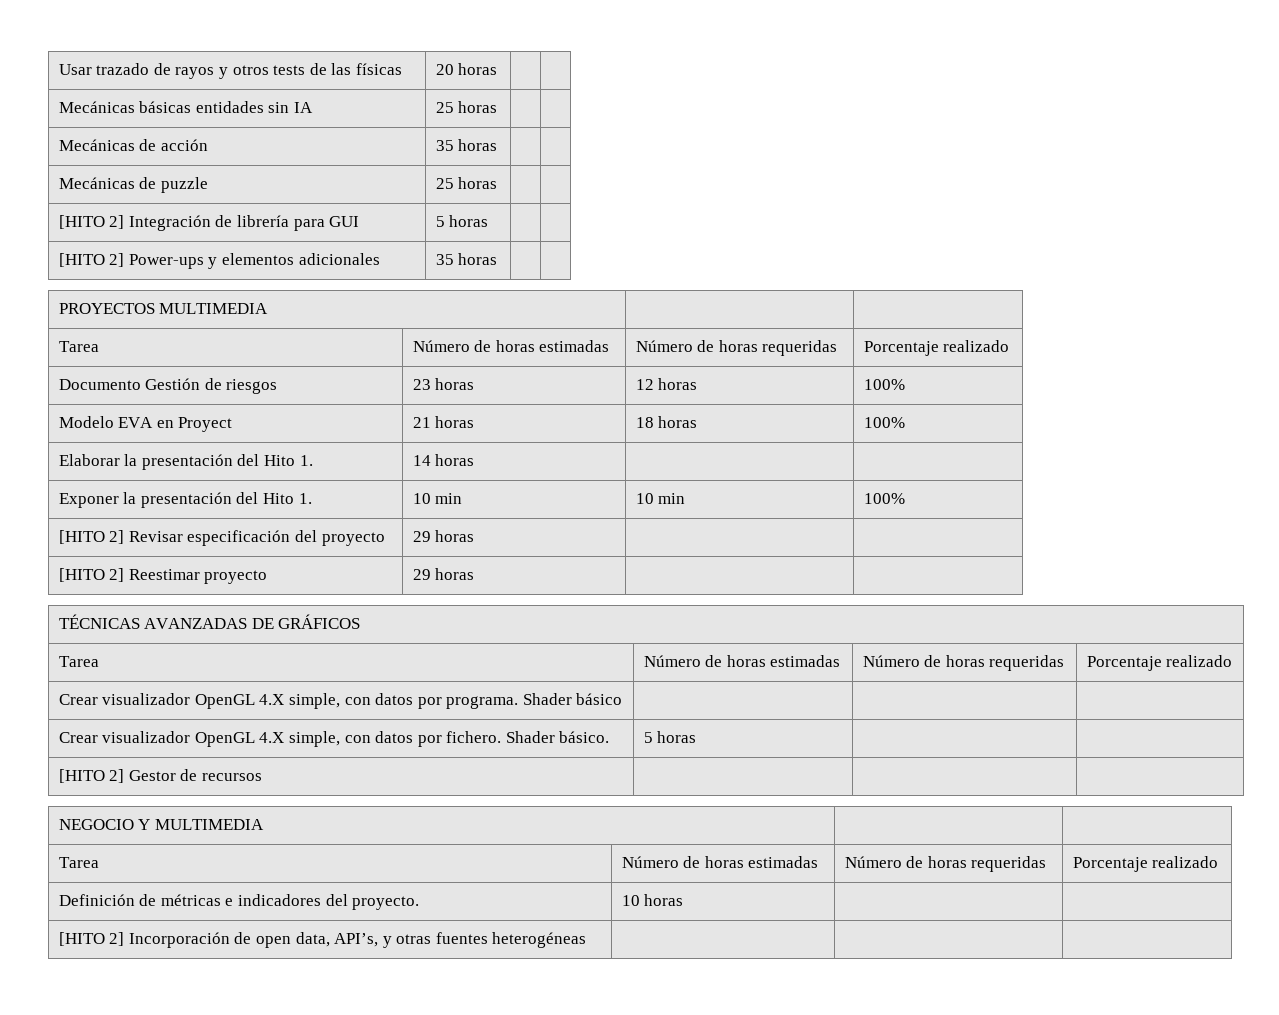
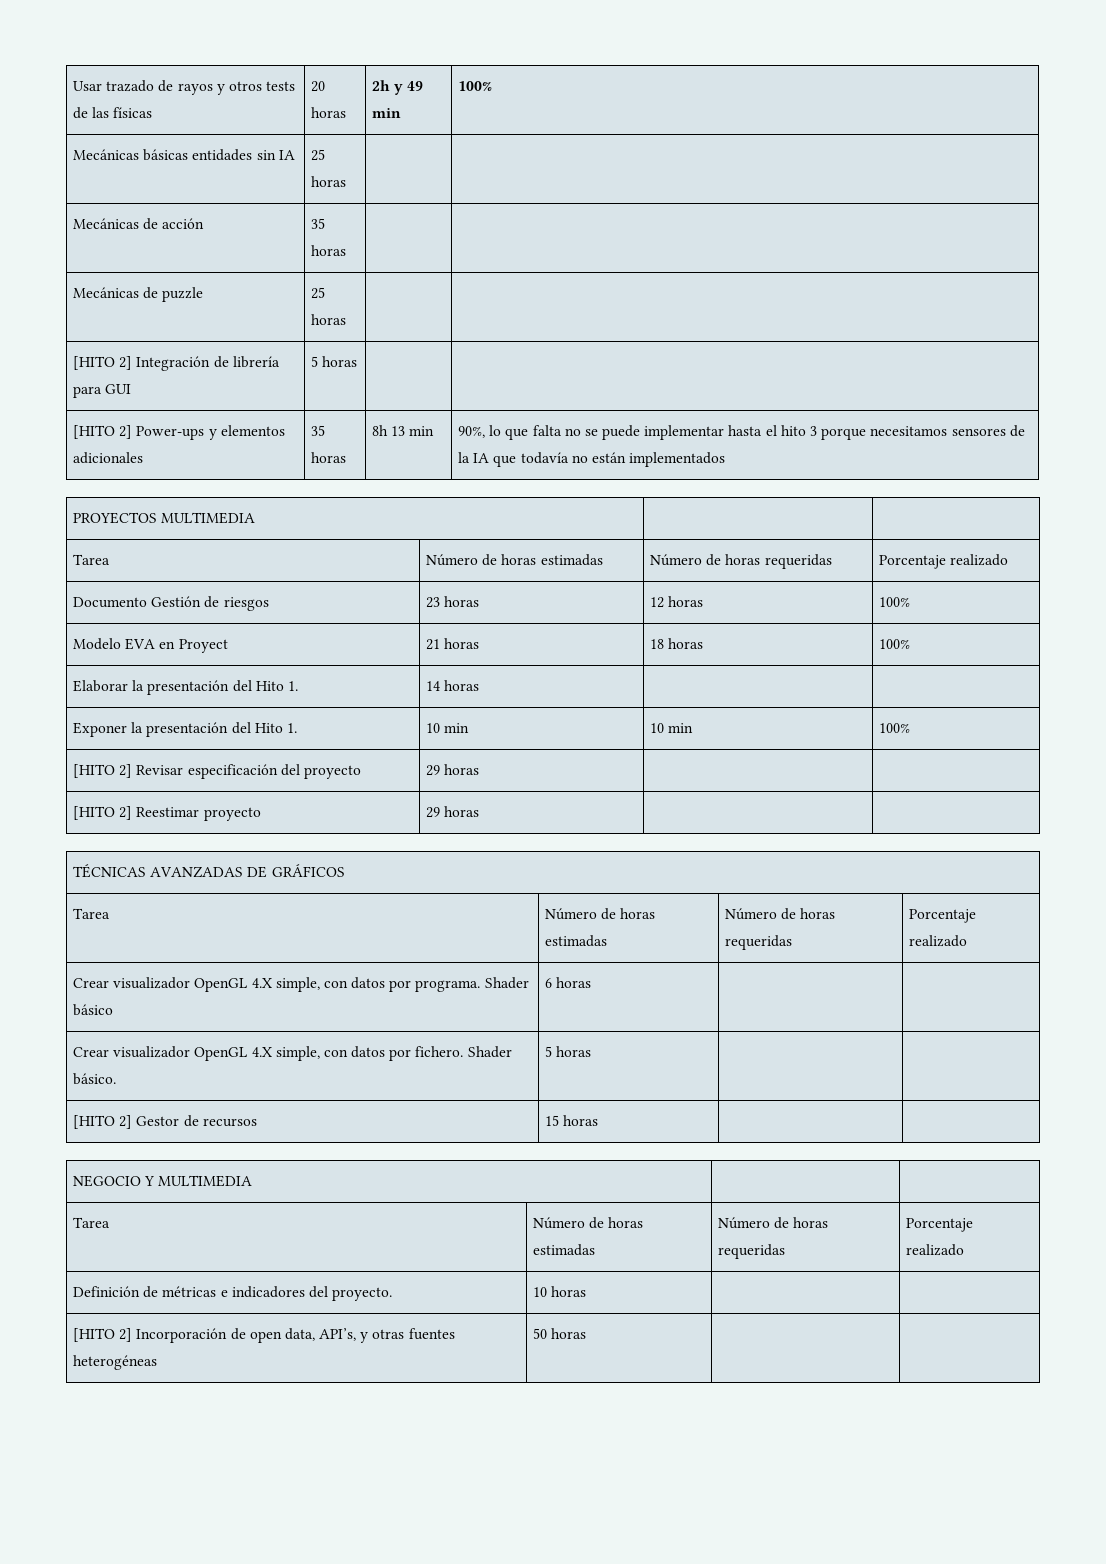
(498, 69) | -> [371,80,424,95] [371,108,401,118] [457,81,492,91] 2h y 49 min | 100%
(498, 259) | -> [371,425,435,436] [457,425,1025,440] [457,452,726,467] 8h 13 min | 90%, lo que falta no se puede implementar hasta el hito 3 porque necesitamos sensores de la IA que todavía no están implementados
(623, 699) none -> [544,977,592,988] 6 horas
(262, 777) none -> [544,1115,599,1126] 15 horas
(587, 940) none -> [532,1328,587,1339] 50 horas

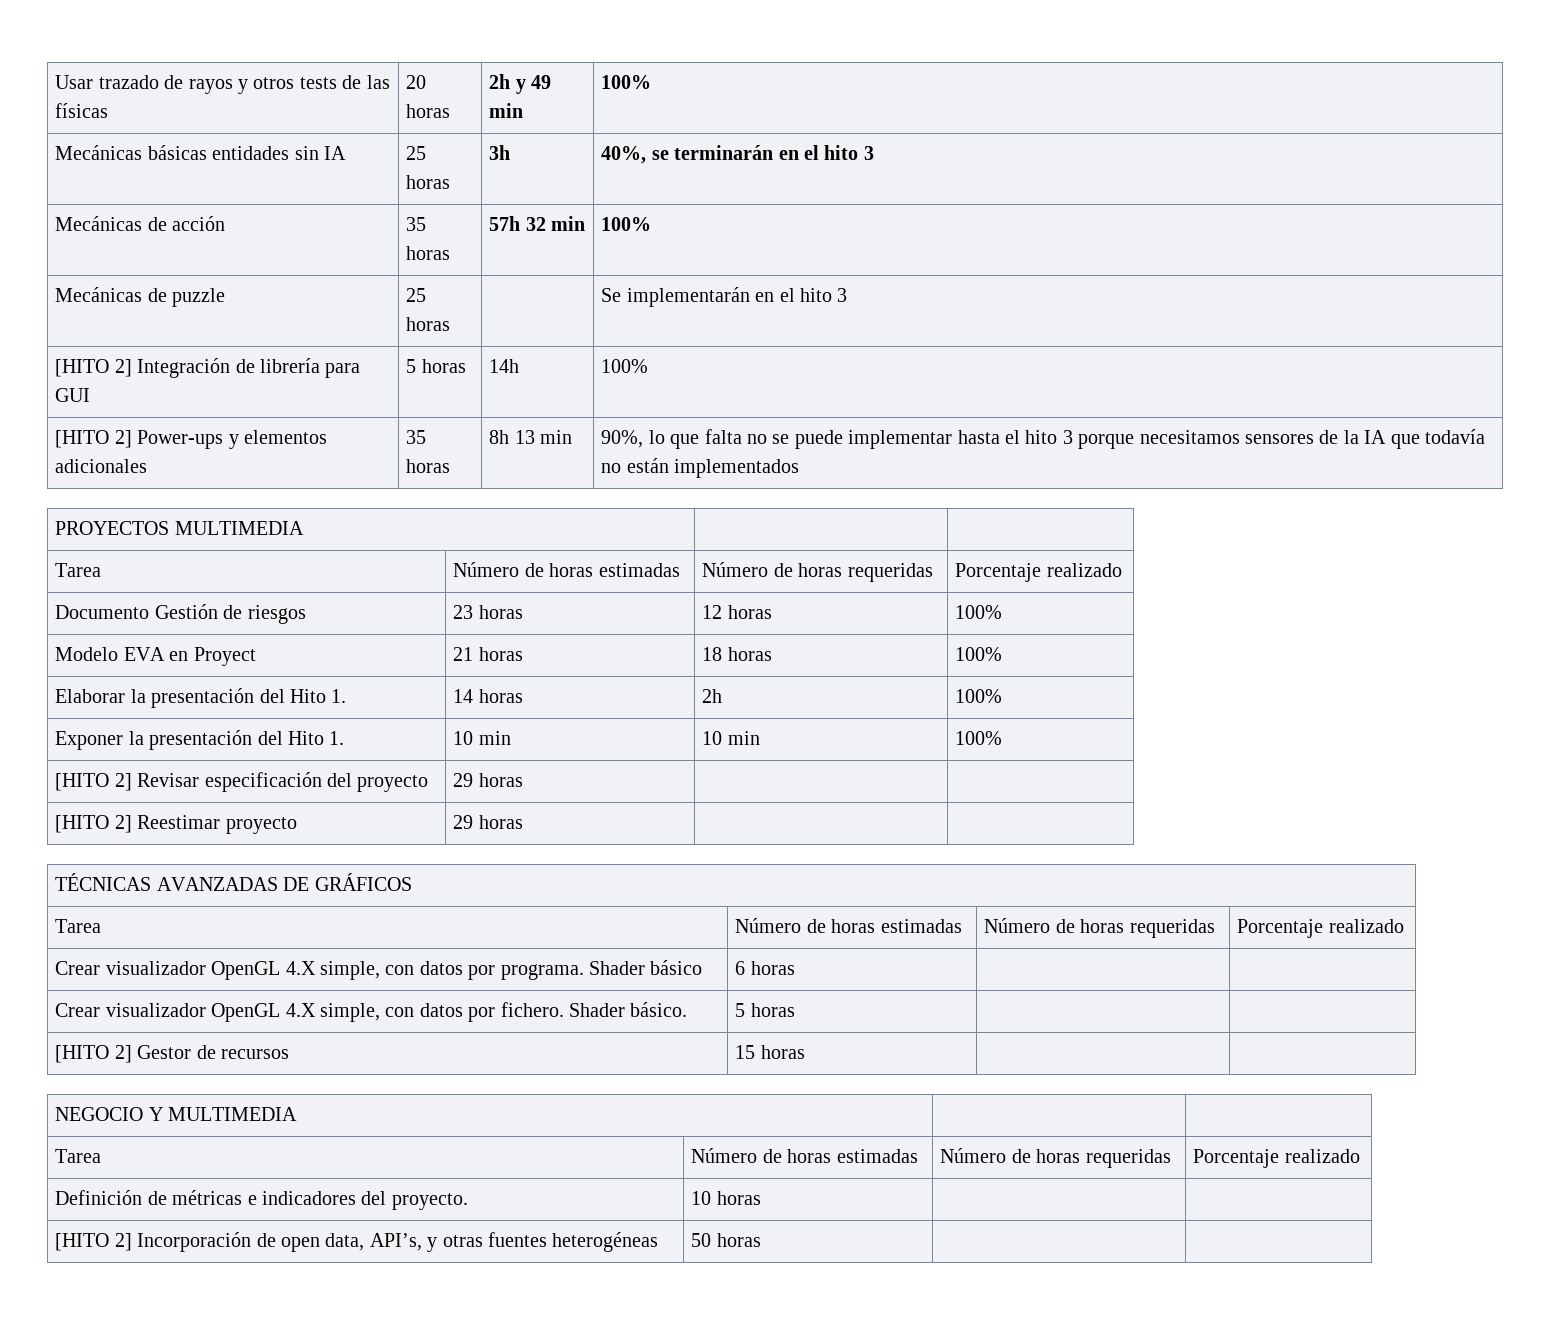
(346, 181) | -> [489,145,511,160] [601,145,874,164] 3h | 40%, se terminarán en el hito 3
(346, 250) | -> [489,216,586,231] [601,217,652,231] 57h 32 min | 100%
(346, 319) none -> [601,287,848,307] Se implementarán en el hito 3
(358, 361) | -> [489,359,520,373] [601,359,649,373] 14h | 100%
(480, 685) | -> [702,689,723,703] [955,689,1003,703] 2h | 100%

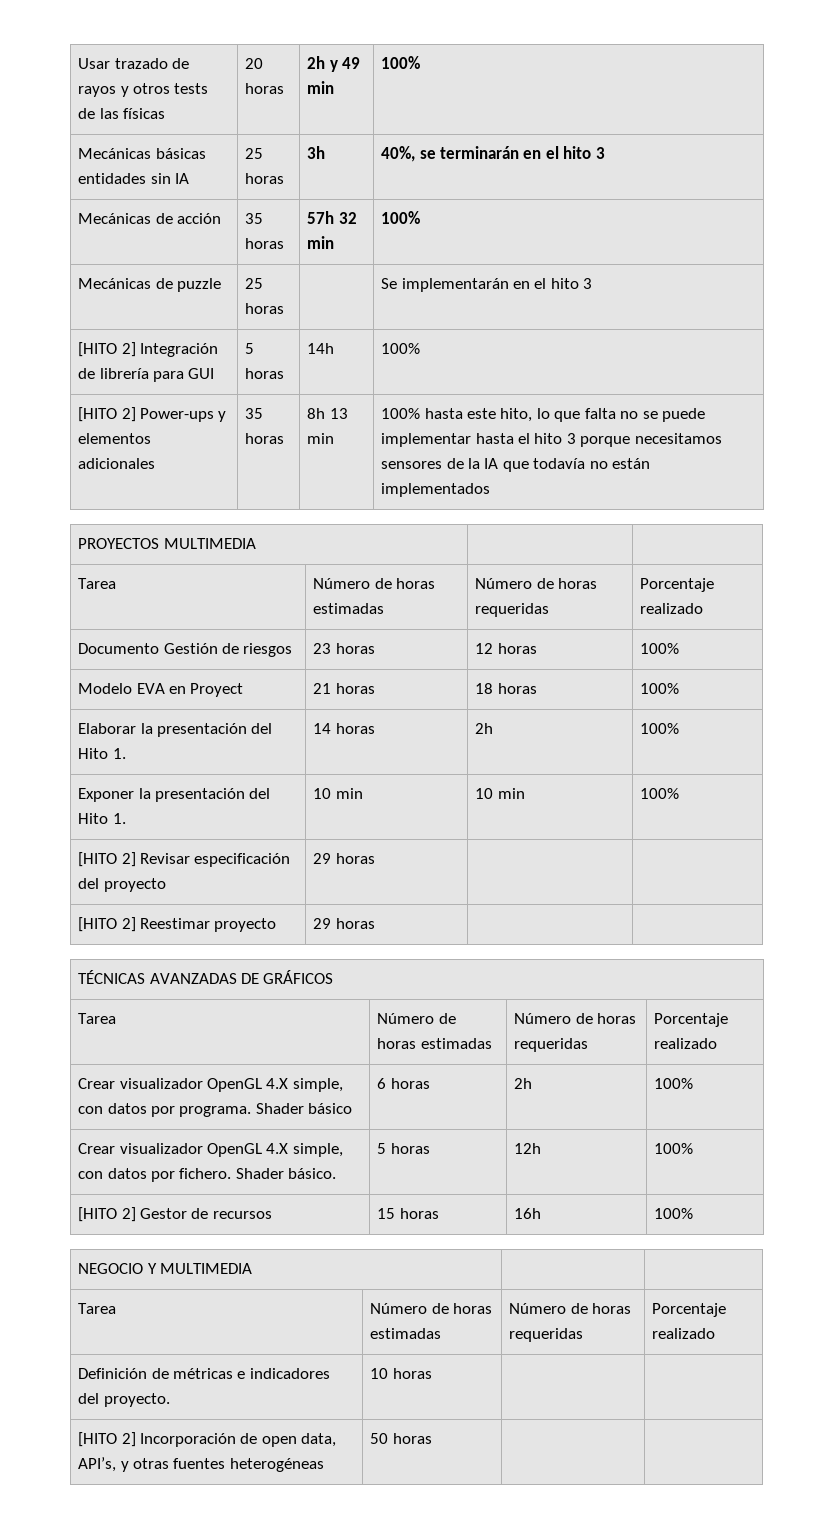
[601,430,644,448] 90%, -> [381,408,533,422] 100% hasta este hito,
(795, 968) | -> [514,1078,533,1089] [654,1078,694,1089] 2h | 100%
(795, 1010) | -> [514,1143,542,1154] [654,1143,694,1154] 12h | 100%
(805, 1052) | -> [514,1208,542,1219] [654,1208,694,1219] 16h | 100%

